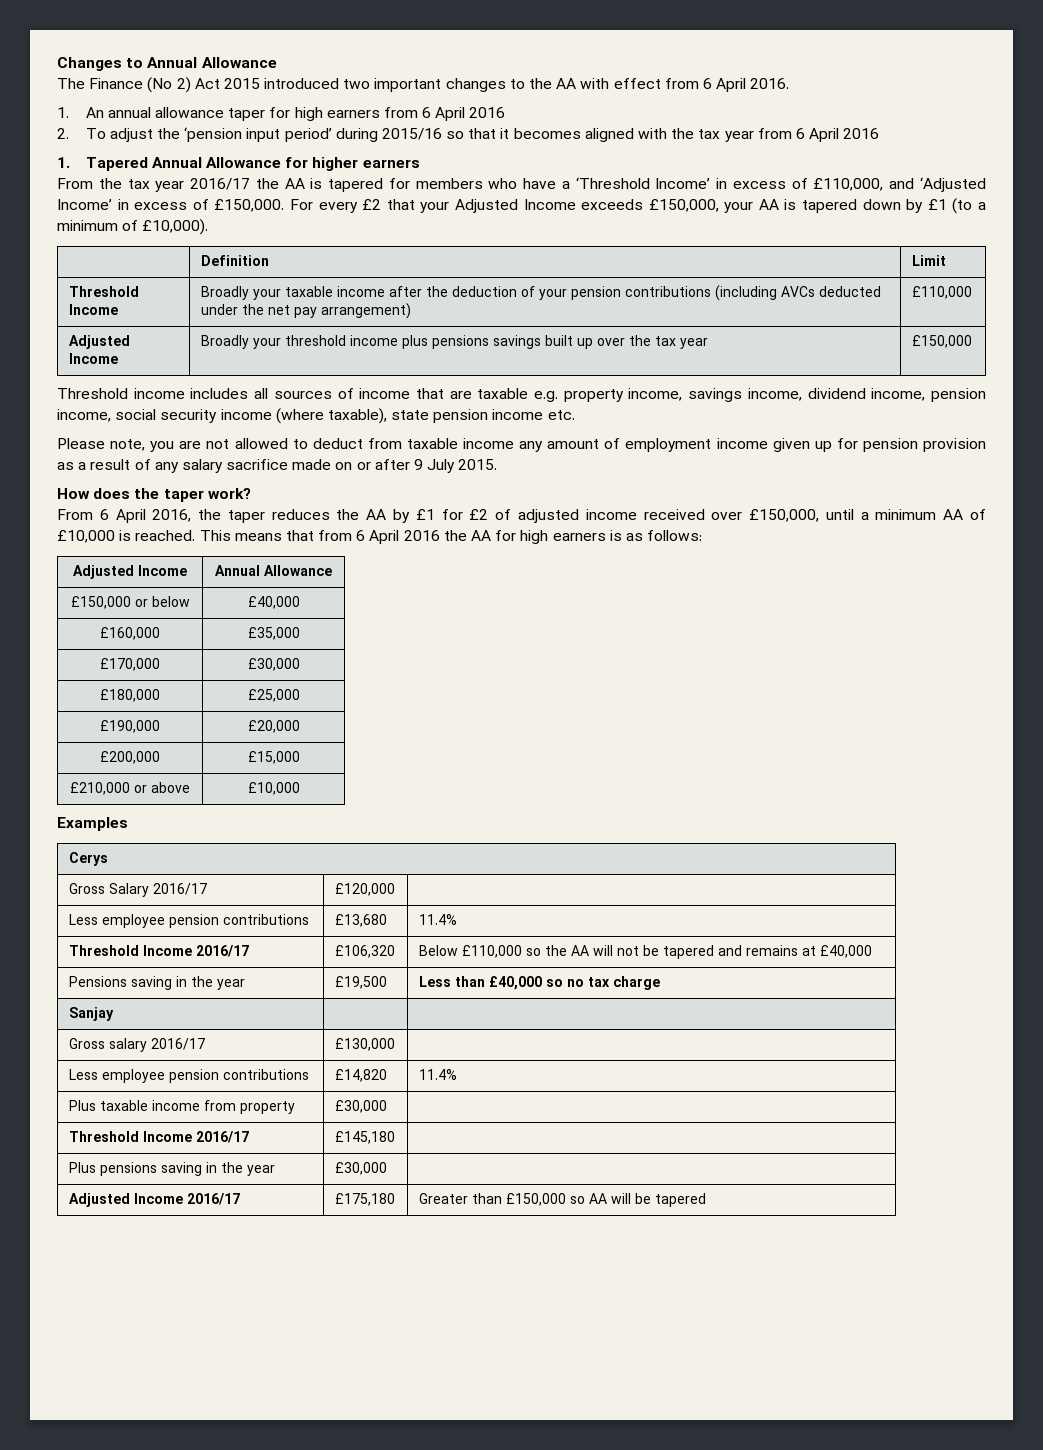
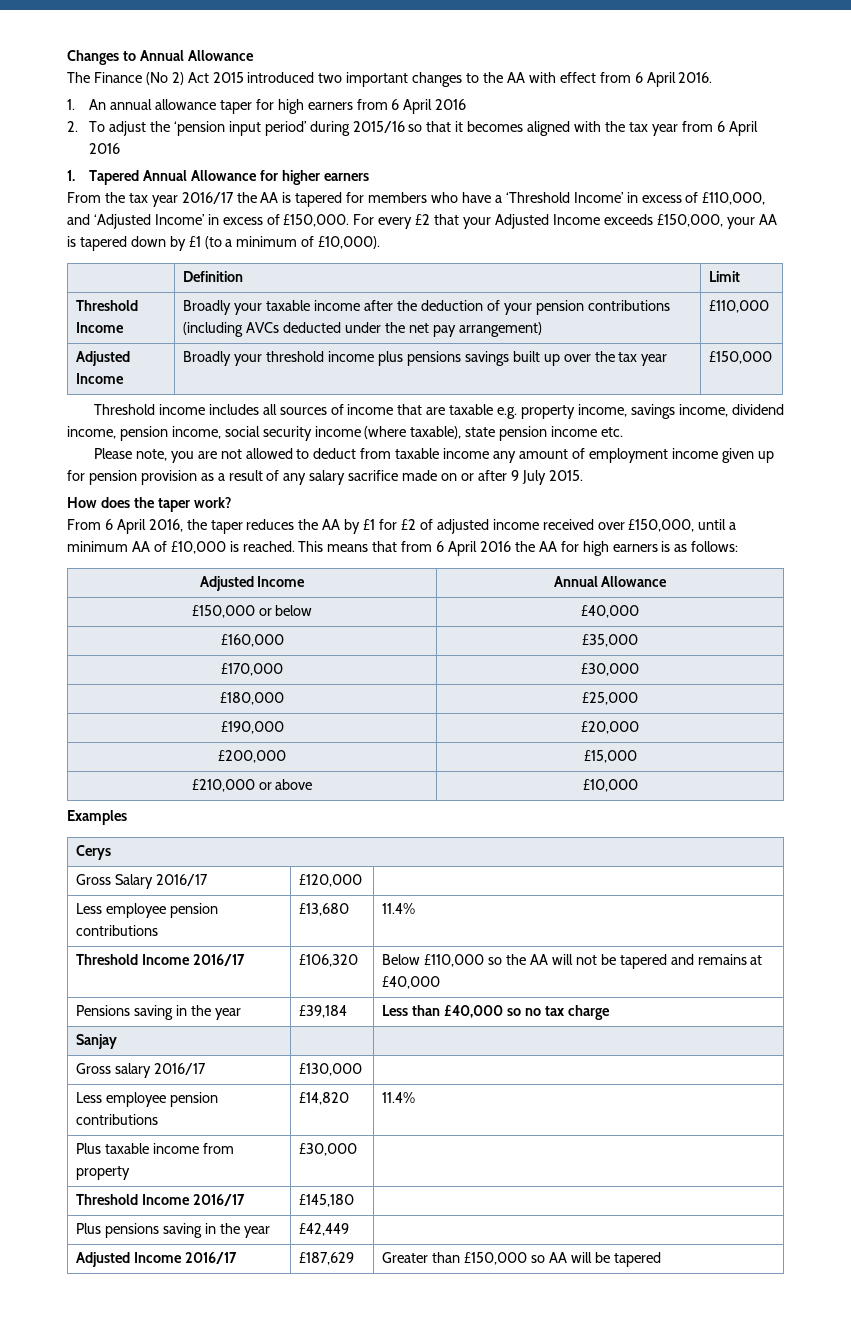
[334,976,387,989] £19,500 -> [299,1005,348,1018] £39,184
[334,1162,387,1175] £30,000 -> [299,1223,350,1236] £42,449
[334,1193,395,1206] £175,180 -> [299,1252,355,1265] £187,629

